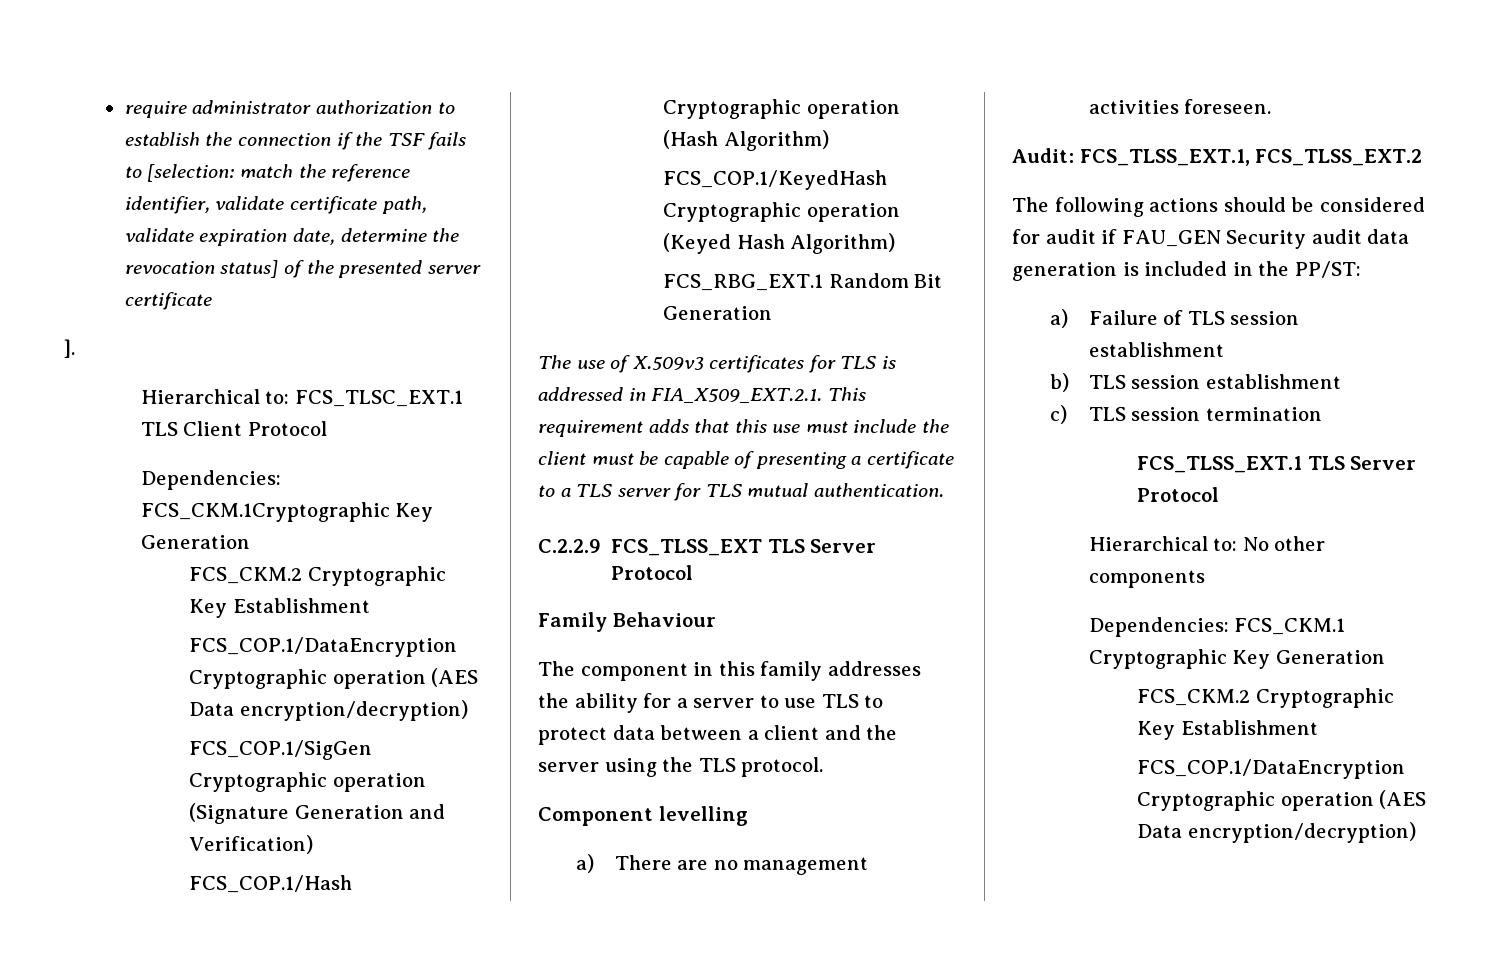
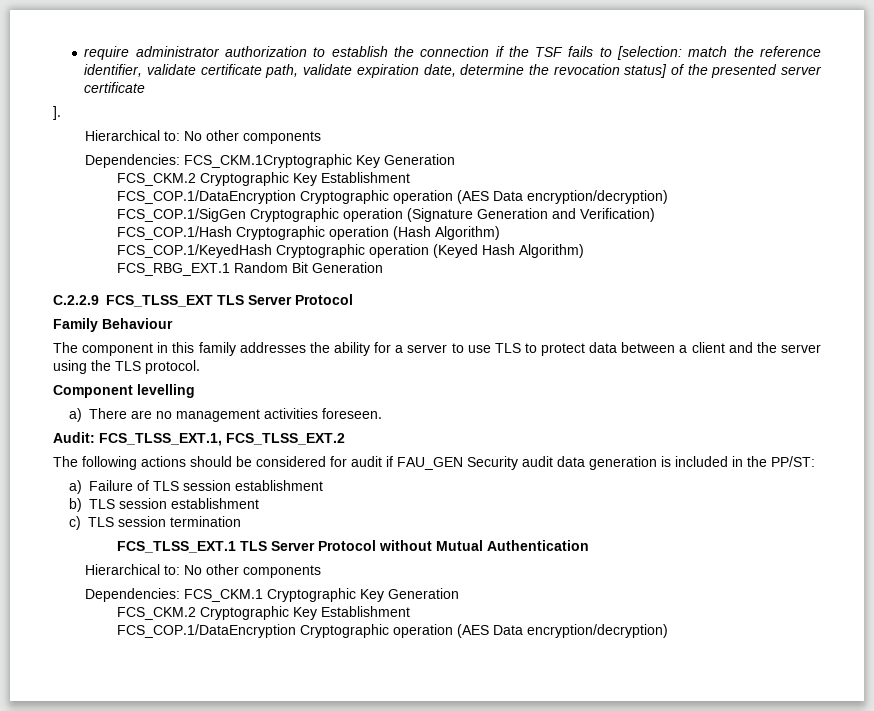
[294,390,463,407] [140,421,327,436] FCS_TLSC_EXT.1 TLS Client Protocol -> [183,130,321,144] No other components
[538,355,896,373] [538,387,866,403] [538,419,949,437] [538,451,954,469] [538,483,944,501] // The use of X.509v3 certificates for TLS is addressed in FIA_X509_EXT.2.1. This requirement adds that this use must include the client must be capable of presenting a certificate to a TLS server for TLS mutual authentication. -> (383, 267) none
(1220, 494) none -> [378,540,589,551] without Mutual Authentication

